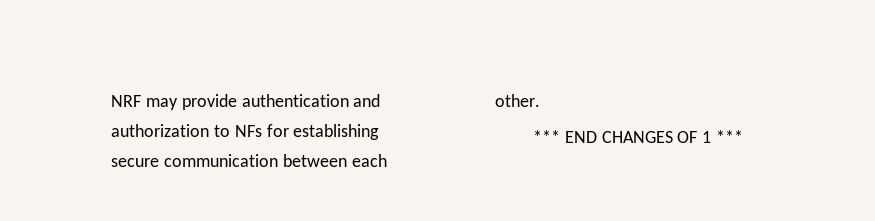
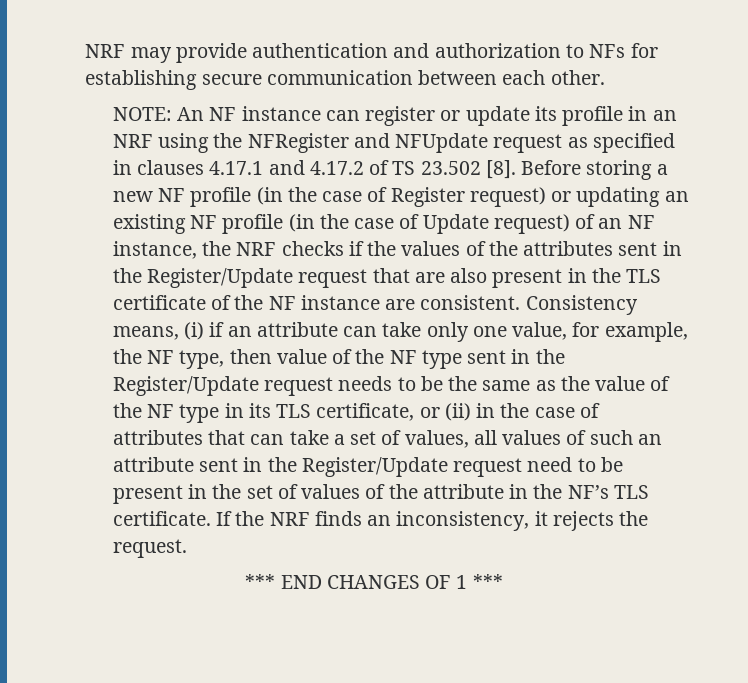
(541, 100) none -> [112,106,677,126] [112,133,675,153] [112,160,668,180] [112,187,689,207] [112,214,655,234] [112,241,682,259] [112,268,662,288] [112,295,638,315] [112,322,688,342] [112,349,565,369] [112,376,671,396] [112,403,601,423] [112,430,663,448] [112,457,623,477] [112,484,650,504] [112,511,649,531] [112,539,187,558] // NOTE: An NF instance can register or update its profile in an NRF using the NFRegister and NFUpdate request as specified in clauses 4.17.1 and 4.17.2 of TS 23.502 [8]. Before storing a new NF profile (in the case of Register request) or updating an existing NF profile (in the case of Update request) of an NF instance, the NRF checks if the values of the attributes sent in the Register/Update request that are also present in the TLS certificate of the NF instance are consistent. Consistency means, (i) if an attribute can take only one value, for example, the NF type, then value of the NF type sent in the Register/Update request needs to be the same as the value of the NF type in its TLS certificate, or (ii) in the case of attributes that can take a set of values, all values of such an attribute sent in the Register/Update request need to be present in the set of values of the attribute in the NF’s TLS certificate. If the NRF finds an inconsistency, it rejects the request.

